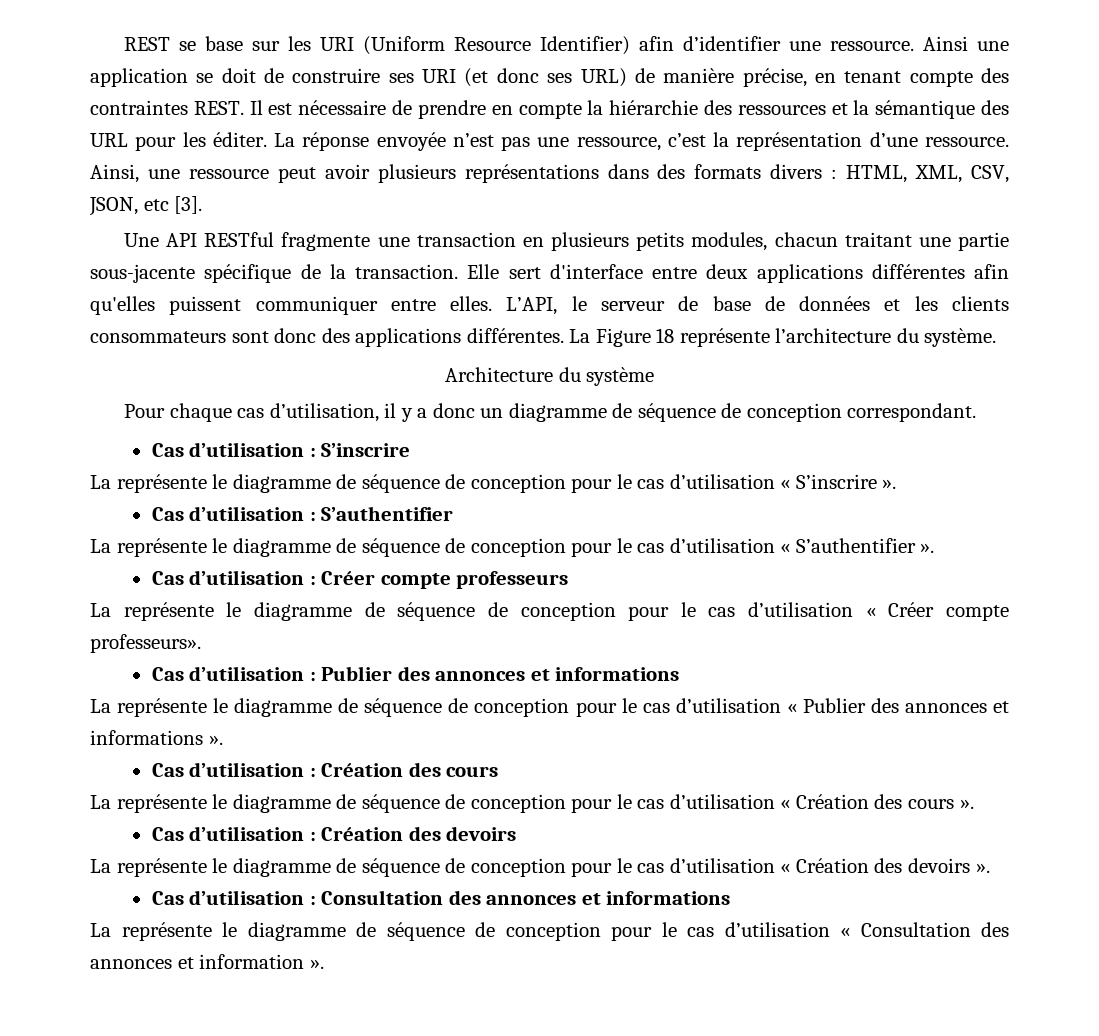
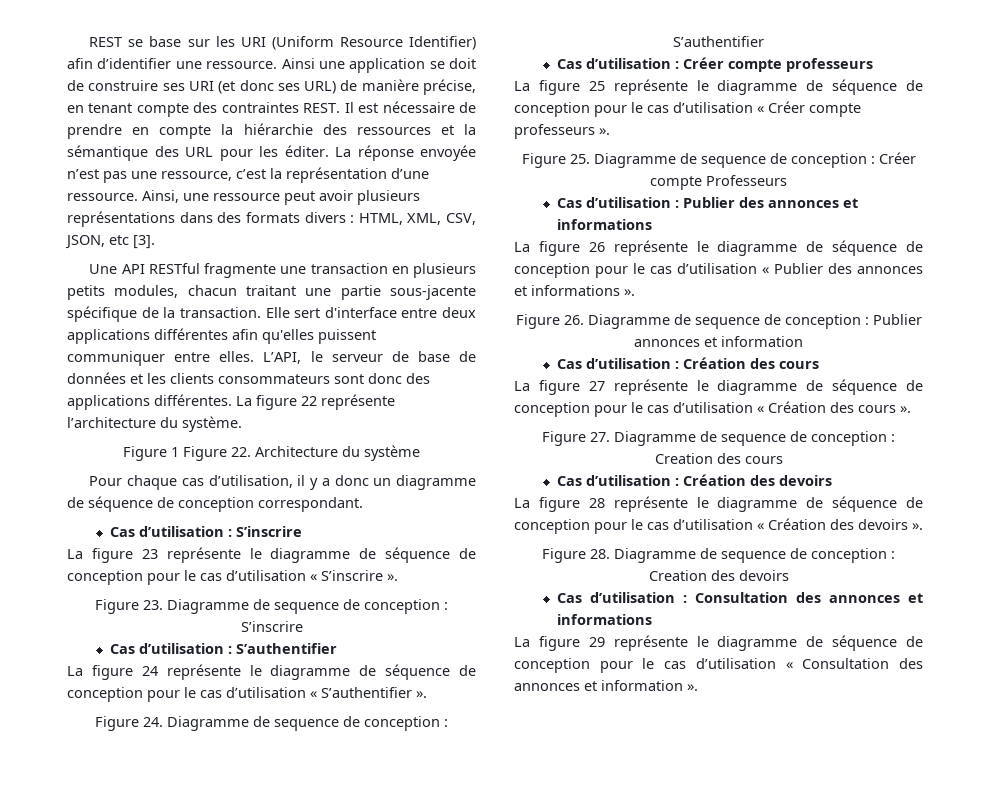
[595,328,675,347] Figure 18 -> [256,395,317,410] figure 22
(997, 337) none -> [123,446,251,461] Figure 1 Figure 22.
(111, 482) none -> [91,548,158,563] figure 23
(897, 484) none -> [95,599,448,614] [240,621,303,632] // Figure 23. Diagramme de sequence de conception : S’inscrire
(111, 546) none -> [91,665,158,680] figure 24
(935, 548) none -> [95,716,448,731] [673,36,764,47] // Figure 24. Diagramme de sequence de conception : S’authentifier
(111, 610) none -> [538,80,605,95] figure 25
[90,634,201,653] professeurs». -> [514,124,610,139] [521,152,916,168] [650,175,787,190] professeurs ». // Figure 25. Diagramme de sequence de conception : Créer compte Professeurs
(111, 706) none -> [538,241,605,256] figure 26
(223, 740) none -> [515,314,922,329] [634,336,803,347] // Figure 26. Diagramme de sequence de conception : Publier annonces et information
(111, 802) none -> [538,380,605,395] figure 27
(974, 804) none -> [542,431,895,446] [654,453,783,464] // Figure 27. Diagramme de sequence de conception : Creation des cours
(111, 866) none -> [538,497,605,512] figure 28
(990, 868) none -> [542,548,895,563] [648,570,789,581] // Figure 28. Diagramme de sequence de conception : Creation des devoirs
(111, 930) none -> [538,636,605,651] figure 29

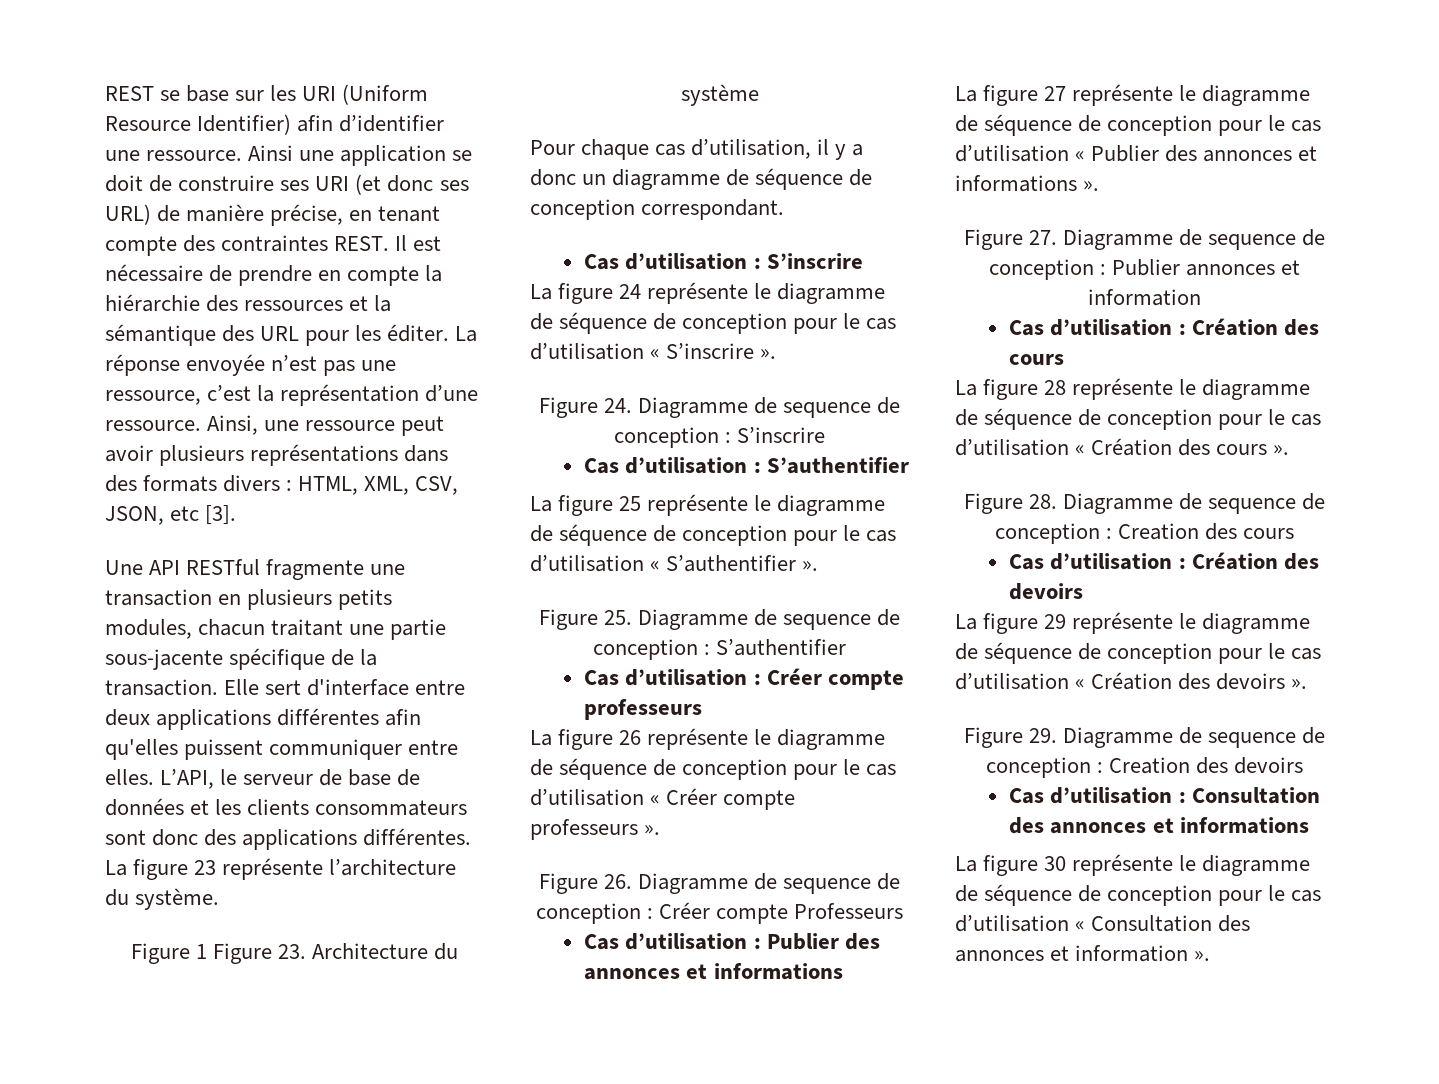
[301,396,317,406] 22 -> [194,860,217,875] 23
[231,447,251,457] 22. -> [278,944,307,959] 23.
[141,549,158,559] 23 -> [619,284,642,299] 24
[143,600,163,610] 23. -> [603,398,632,413] 24.
[141,666,158,676] 24 -> [619,496,642,511] 25
[143,717,163,727] 24. -> [603,610,632,625] 25.
[588,81,605,91] 25 -> [619,730,642,745] 26
[569,154,590,164] 25. -> [603,874,632,889] 26.
[588,242,605,252] 26 -> [1044,86,1067,101] 27
[563,315,584,325] 26. -> [1028,230,1057,245] 27.
[588,381,605,391] 27 -> [1044,380,1067,395] 28
[590,432,610,442] 27. -> [1028,494,1057,509] 28.
[588,498,605,508] 28 -> [1044,614,1067,629] 29
[590,549,610,559] 28. -> [1028,728,1057,743] 29.
[588,637,605,647] 29 -> [1044,856,1067,871] 30

